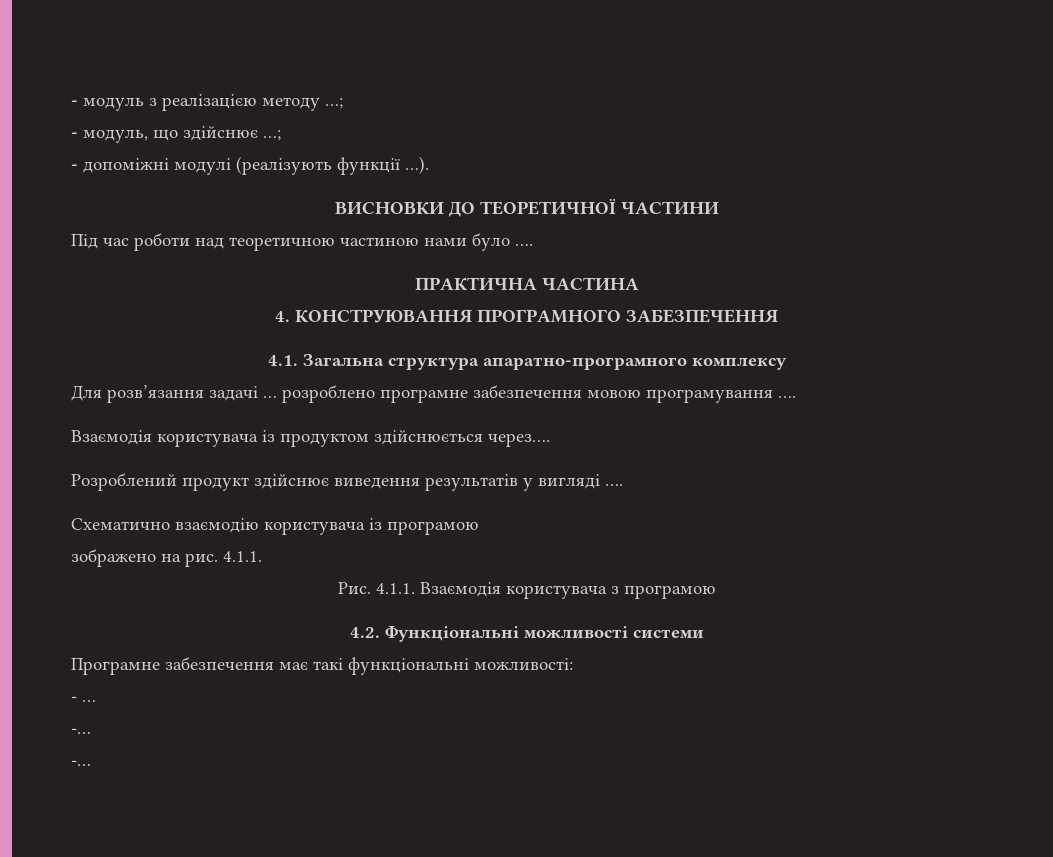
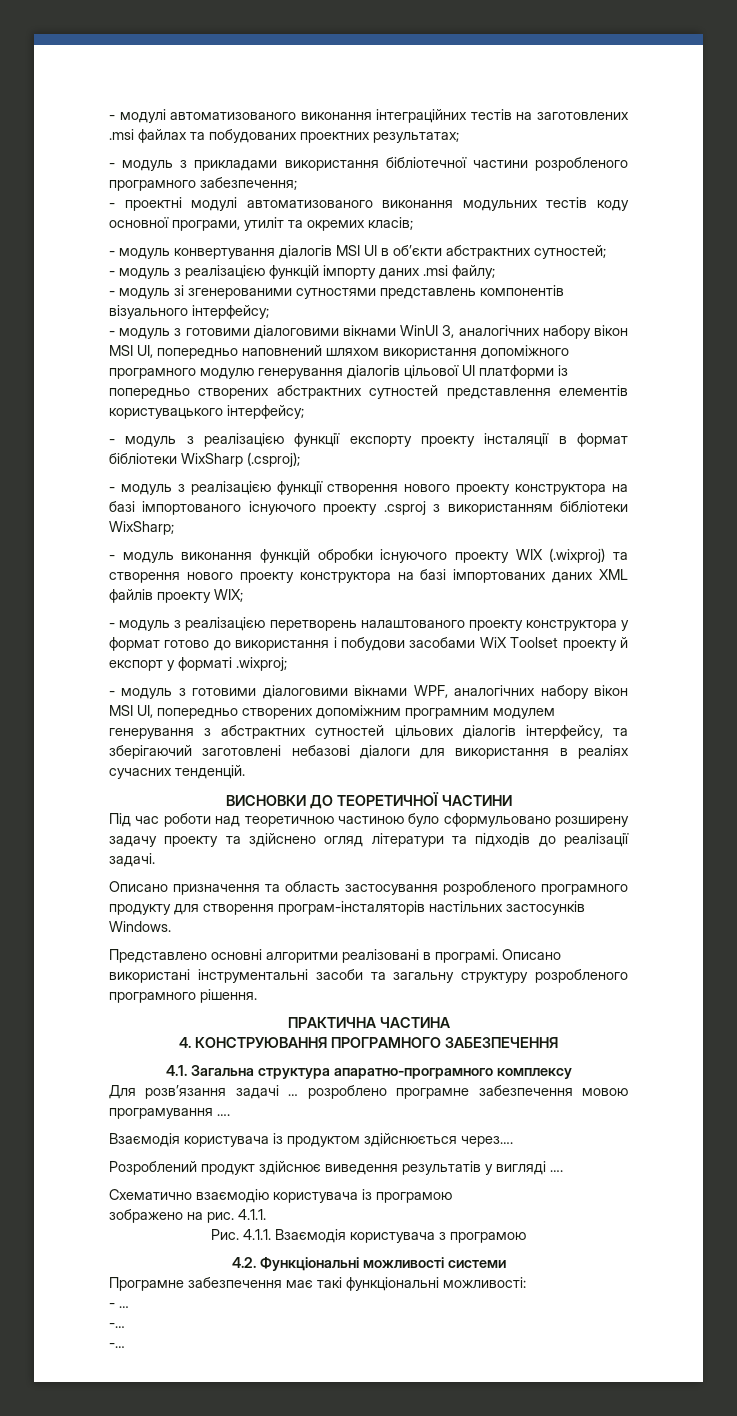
[71,94,343,111] [71,126,281,143] [71,156,429,175] - модуль з реалізацією методу …; // - модуль, що здійснює …; // - допоміжні модулі (реалізують функції …). -> [109,109,629,123] [109,129,459,143] [109,157,628,171] [109,177,297,191] [109,197,629,211] [109,217,413,231] [109,245,606,259] [109,265,495,279] [109,285,564,299] [109,305,269,319] [109,325,628,339] [109,345,569,359] [109,365,568,379] [109,385,628,399] [109,405,304,419] [109,433,628,447] [109,452,300,467] [109,481,629,495] [109,501,628,515] [109,521,174,535] [109,548,628,563] [109,569,628,583] [109,589,243,603] [109,617,629,631] [109,637,628,651] [109,657,287,671] [109,685,628,699] [109,705,555,719] [109,725,629,739] [109,745,629,759] [109,765,245,779] - модулі автоматизованого виконання інтеграційних тестів на заготовлених .msi файлах та побудованих проектних результатах; // - модуль з прикладами використання бібліотечної частини розробленого програмного забезпечення; // - проектні модулі автоматизованого виконання модульних тестів коду основної програми, утиліт та окремих класів; // - модуль конвертування діалогів MSI UI в об’єкти абстрактних сутностей; // - модуль з реалізацією функцій імпорту даних .msi файлу; // - модуль зі згенерованими сутностями представлень компонентів візуального інтерфейсу; // - модуль з готовими діалоговими вікнами WinUI 3, аналогічних набору вікон MSI UI, попередньо наповнений шляхом використання допоміжного програмного модулю генерування діалогів цільової UI платформи із попередньо створених абстрактних сутностей представлення елементів користувацького інтерфейсу; // - модуль з реалізацією функції експорту проекту інсталяції в формат бібліотеки WixSharp (.csproj); // - модуль з реалізацією функції створення нового проекту конструктора на базі імпортованого існуючого проекту .csproj з використанням бібліотеки WixSharp; // - модуль виконання функцій обробки існуючого проекту WIX (.wixproj) та створення нового проекту конструктора на базі імпортованих даних XML файлів проекту WIX; // - модуль з реалізацією перетворень налаштованого проекту конструктора у формат готово до використання і побудови засобами WiX Toolset проекту й експорт у форматі .wixproj; // - модуль з готовими діалоговими вікнами WPF, аналогічних набору вікон MSI UI, попередньо створених допоміжним програмним модулем генерування з абстрактних сутностей цільових діалогів інтерфейсу, та зберігаючий заготовлені небазові діалоги для використання в реаліях сучасних тенденцій.
[424,233,533,251] нами було …. -> [408,813,629,827] [109,833,629,847] [109,853,155,867] [109,881,628,895] [109,901,585,915] [109,921,171,932] [109,949,561,963] [109,969,628,983] [109,989,257,1003] було сформульовано розширену задачу проекту та здійснено огляд літератури та підходів до реалізації задачі. // Описано призначення та область застосування розробленого програмного продукту для створення програм-інсталяторів настільних застосунків Windows. // Представлено основні алгоритми реалізовані в програмі. Описано використані інструментальні засоби та загальну структуру розробленого програмного рішення.

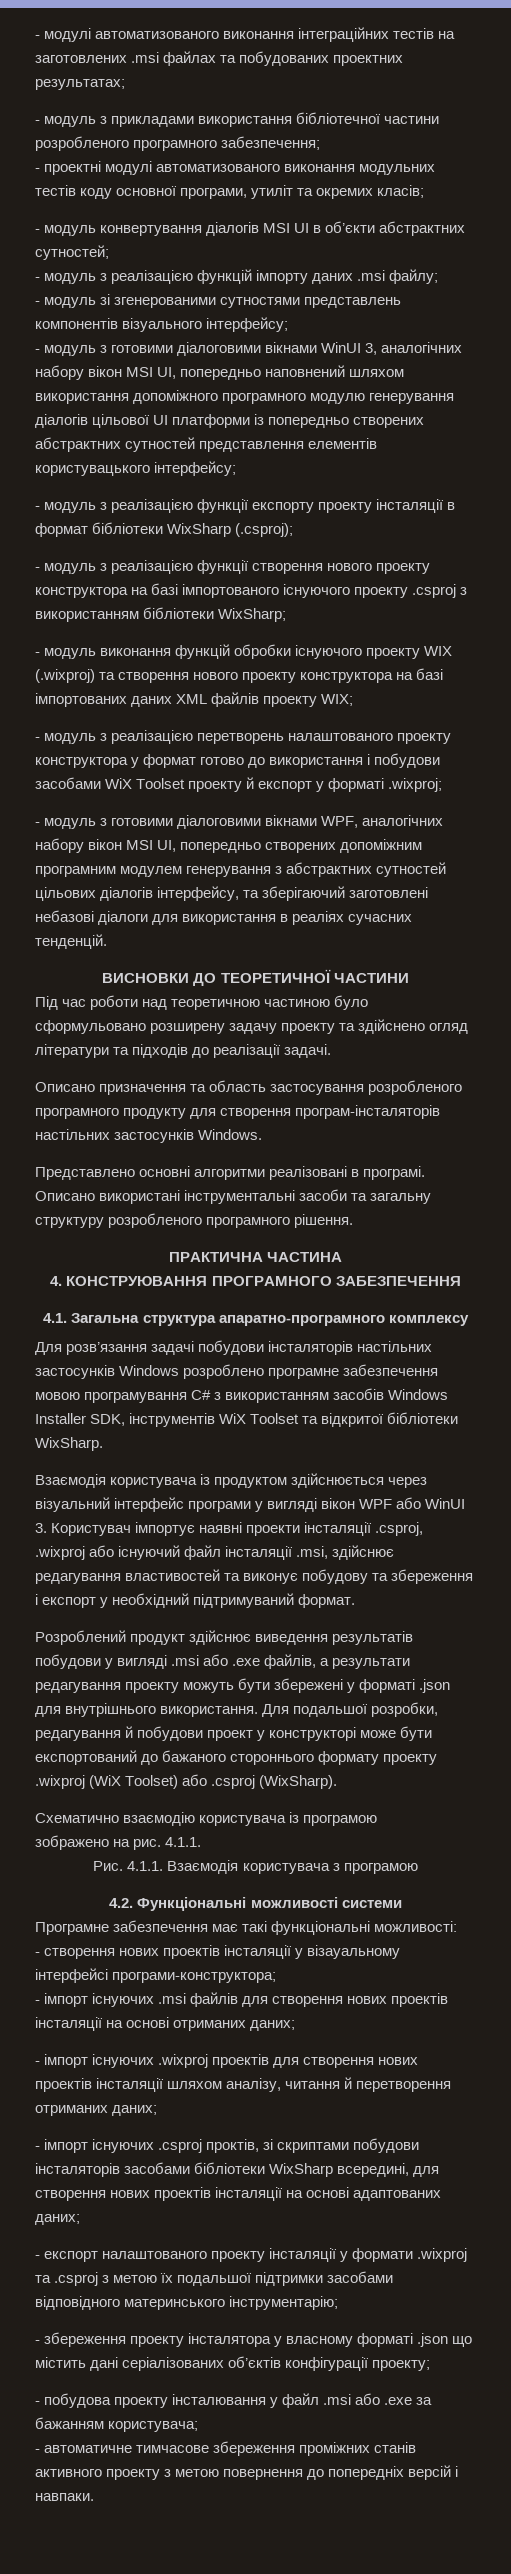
[288,1094,299,1096] … -> [198,1340,433,1355] [35,1365,180,1379] побудови інсталяторів настільних застосунків Windows
[217,1114,230,1116] …. -> [191,1388,449,1403] [35,1412,459,1427] [35,1437,103,1451] C# з використанням засобів Windows Installer SDK, інструментів WiX Toolset та відкритої бібліотеки WixSharp.
[461,1136,513,1147] через…. -> [388,1477,428,1488] [35,1497,466,1512] [35,1522,424,1536] [35,1545,395,1560] [35,1569,474,1584] [35,1593,356,1608] через візуальний інтерфейс програми у вигляді вікон WPF або WinUI 3. Користувач імпортує наявні проекти інсталяції .csproj, .wixproj або існуючий файл інсталяції .msi, здійснює редагування властивостей та виконує побудову та збереження і експорт у необхідний підтримуваний формат.
[485,1161,563,1175] у вигляді …. -> [35,1654,411,1669] [35,1678,451,1693] [35,1702,439,1717] [35,1726,433,1741] [35,1750,438,1765] [35,1774,338,1789] побудови у вигляді .msi або .exe файлів, а результати редагування проекту можуть бути збережені у форматі .json для внутрішнього використання. Для подальшої розробки, редагування й побудови проект у конструкторі може бути експортований до бажаного стороннього формату проекту .wixproj (WiX Toolset) або .csproj (WixSharp).
[119,1306,129,1308] [109,1323,125,1328] [109,1343,125,1348] … // -… // -… -> [44,1945,401,1959] [35,1968,277,1983] [35,1992,449,2007] [35,2017,296,2031] [35,2054,419,2068] [35,2077,452,2092] [35,2105,158,2116] [35,2138,420,2153] [35,2162,440,2177] [35,2187,442,2201] [35,2214,80,2225] [35,2248,468,2262] [35,2271,394,2286] [35,2296,339,2310] [35,2332,473,2347] [35,2356,431,2371] [35,2393,433,2408] [35,2417,199,2432] [35,2441,417,2456] [35,2465,459,2480] [35,2493,94,2501] створення нових проектів інсталяції у візауальному інтерфейсі програми-конструктора; // - імпорт існуючих .msi файлів для створення нових проектів інсталяції на основі отриманих даних; // - імпорт існуючих .wixproj проектів для створення нових проектів інсталяції шляхом аналізу, читання й перетворення отриманих даних; // - імпорт існуючих .csproj проктів, зі скриптами побудови інсталяторів засобами бібліотеки WixSharp всередині, для створення нових проектів інсталяції на основі адаптованих даних; // - експорт налаштованого проекту інсталяції у формати .wixproj та .csproj з метою їх подальшої підтримки засобами відповідного материнського інструментарію; // - збереження проекту інсталятора у власному форматі .json що містить дані серіалізованих об’єктів конфігурації проекту; // - побудова проекту інсталювання у файл .msi або .exe за бажанням користувача; // - автоматичне тимчасове збереження проміжних станів активного проекту з метою повернення до попередніх версій і навпаки.

